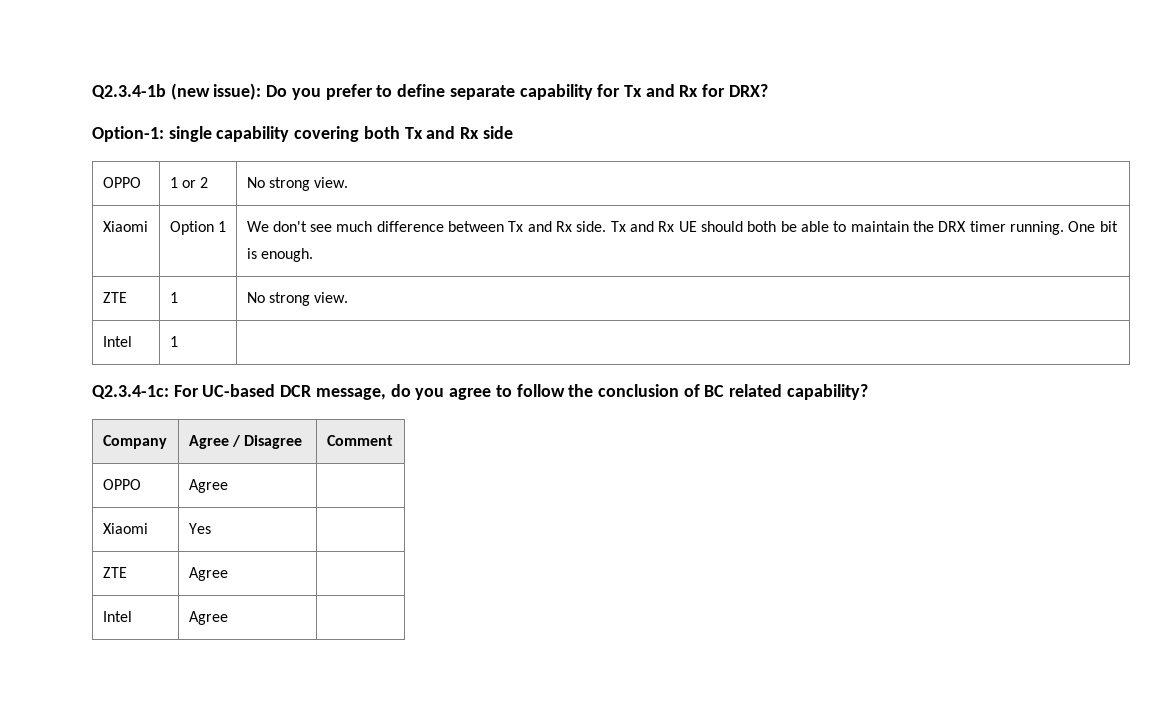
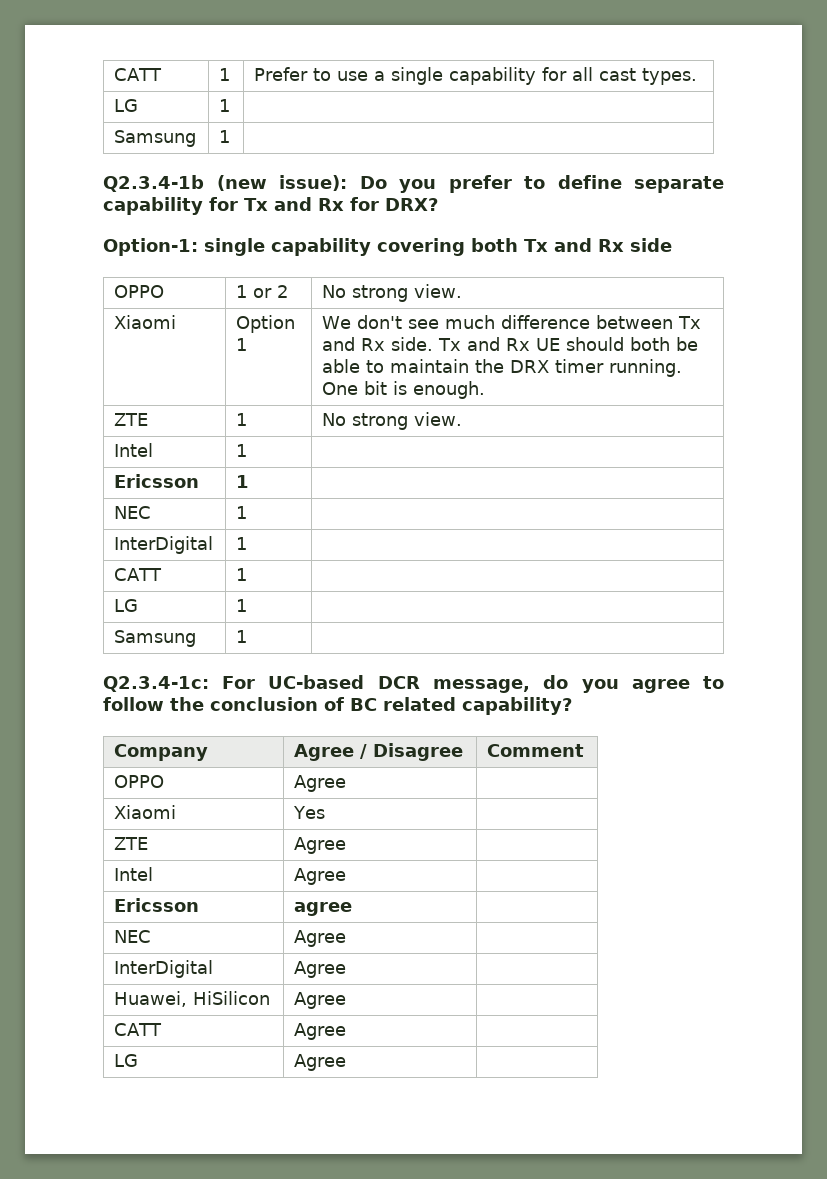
(92, 91) none -> [114,68,163,81] [219,68,231,81] [254,67,698,85] [114,99,139,112] [219,99,231,112] [114,130,197,147] [219,130,231,143] CATT | 1 | Prefer to use a single capability for all cast types. // LG | 1 | // Samsung | 1 | //
(178, 341) none -> [114,474,200,488] [236,475,250,488] [114,506,152,519] [236,506,248,519] [114,536,214,554] [236,537,248,550] [114,568,163,581] [236,568,248,581] [114,599,139,612] [236,599,248,612] [114,630,197,647] [236,630,248,643] // Ericsson | 1 | // NEC | 1 | // InterDigital | 1 | // CATT | 1 | // LG | 1 | // Samsung | 1 |
(228, 618) none -> [114,898,200,912] [294,902,353,916] [114,930,152,943] [294,930,347,947] [114,960,214,978] [294,961,347,978] [114,991,271,1007] [294,992,347,1009] [114,1023,163,1036] [294,1023,347,1040] [114,1054,139,1067] [294,1054,347,1071] // Ericsson | agree | // NEC | Agree | // InterDigital | Agree | // Huawei, HiSilicon | Agree | // CATT | Agree | // LG | Agree |

